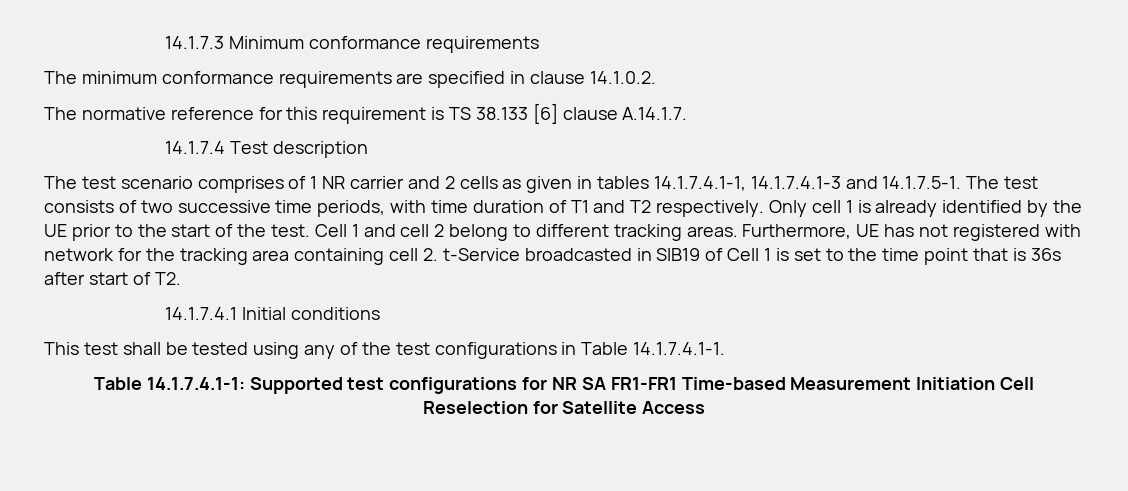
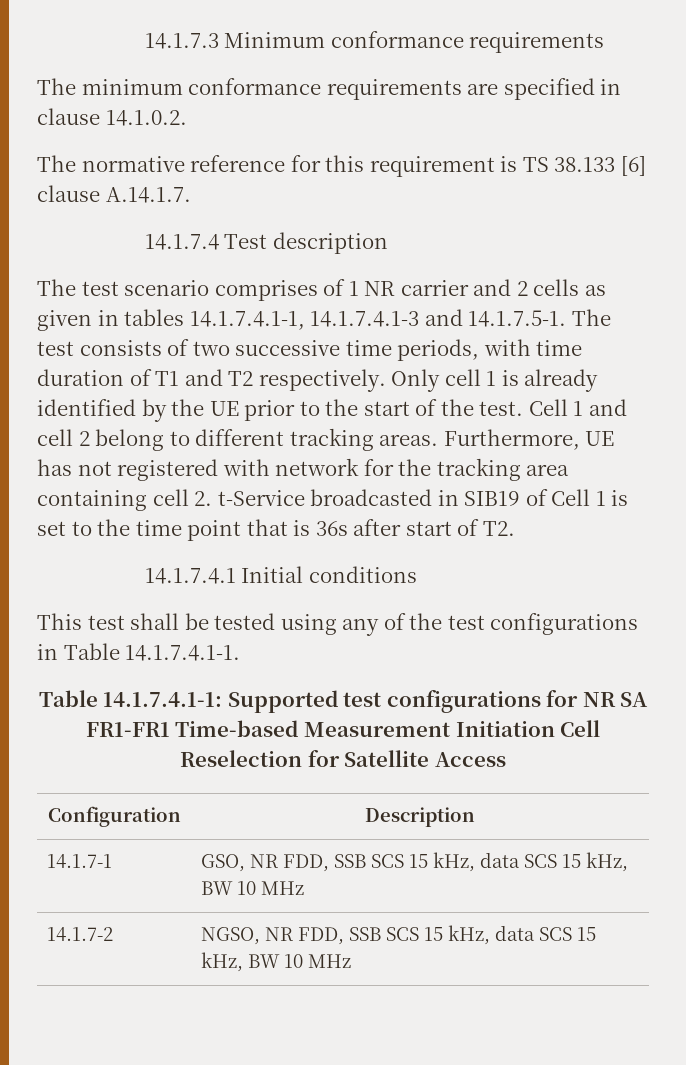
(706, 407) none -> [48,806,181,827] [364,807,475,827] [47,854,113,868] [201,852,629,872] [201,881,305,895] [47,927,114,941] [201,925,597,945] [201,952,352,972] // Configuration | Description // 14.1.7-1 | GSO, NR FDD, SSB SCS 15 kHz, data SCS 15 kHz, BW 10 MHz // 14.1.7-2 | NGSO, NR FDD, SSB SCS 15 kHz, data SCS 15 kHz, BW 10 MHz

